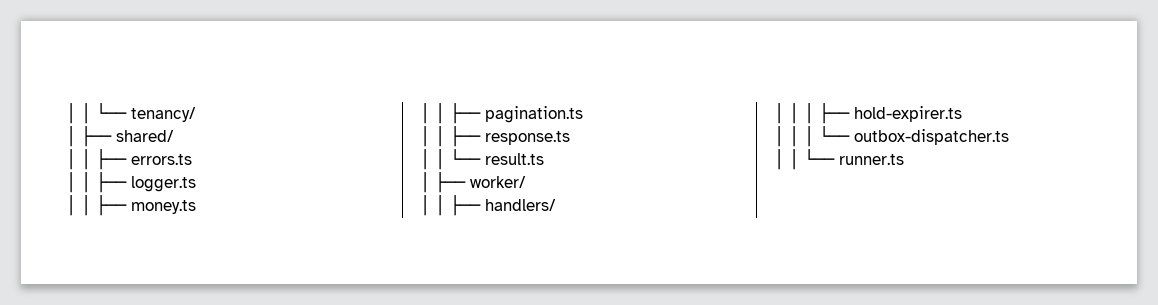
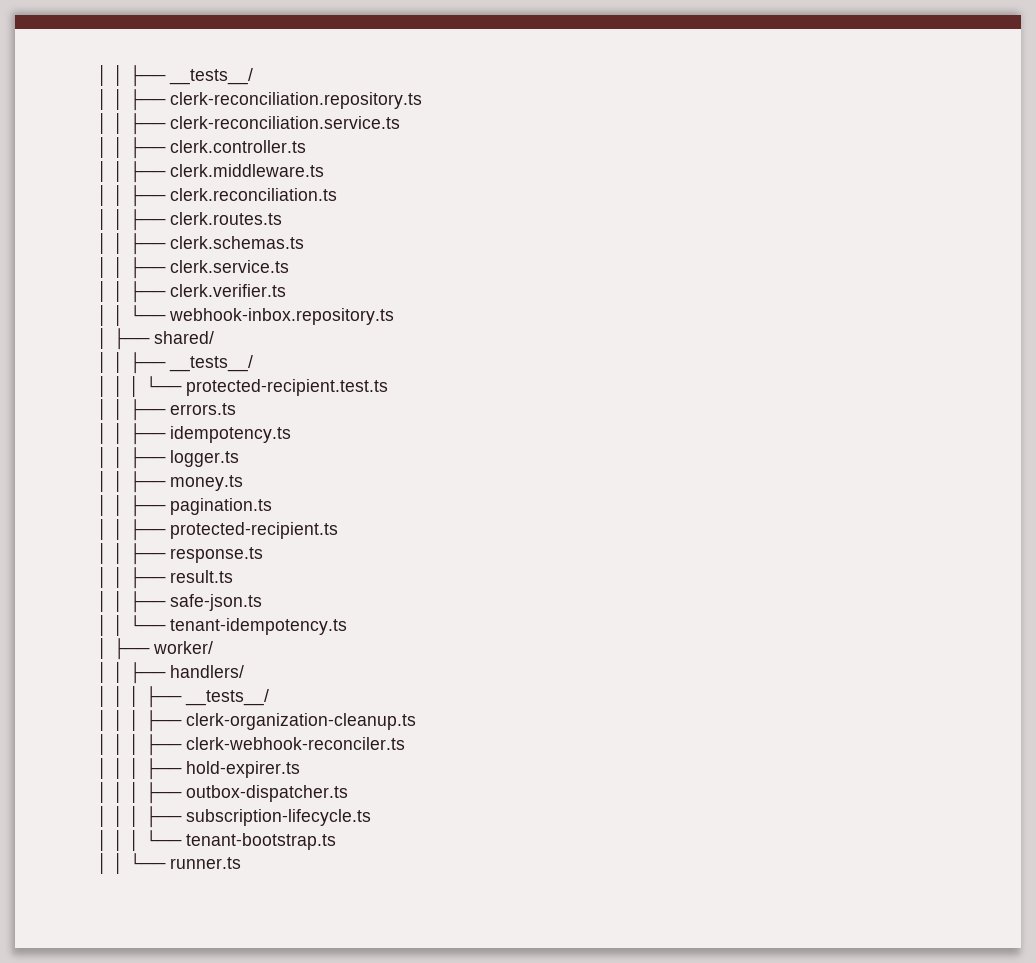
[66,103,196,124] [66,126,174,147] │ │ └── tenancy/ // │ ├── shared/ -> [97,65,253,87] [97,89,422,111] [97,113,400,135] [97,137,306,159] [97,161,324,183] [97,185,337,207] [97,209,282,231] [97,233,304,255] [97,257,289,279] [97,281,286,303] [97,305,394,326] [97,328,214,350] [97,352,253,374] [97,376,388,397] │ │ ├── __tests__/ // │ │ ├── clerk-reconciliation.repository.ts // │ │ ├── clerk-reconciliation.service.ts // │ │ ├── clerk.controller.ts // │ │ ├── clerk.middleware.ts // │ │ ├── clerk.reconciliation.ts // │ │ ├── clerk.routes.ts // │ │ ├── clerk.schemas.ts // │ │ ├── clerk.service.ts // │ │ ├── clerk.verifier.ts // │ │ └── webhook-inbox.repository.ts // │ ├── shared/ // │ │ ├── __tests__/ // │ │ │ └── protected-recipient.test.ts
(192, 159) none -> [97,423,291,445] // │ │ ├── idempotency.ts
(583, 114) none -> [97,519,338,541] // │ │ ├── protected-recipient.ts
[420,149,544,170] // │ │ └── result.ts -> [97,567,233,589] [97,591,262,613] [97,615,347,636] // │ │ ├── result.ts // │ │ ├── safe-json.ts // │ │ └── tenant-idempotency.ts
(556, 205) none -> [97,686,269,708] [97,710,416,732] [97,734,405,756] // │ │ │ ├── __tests__/ // │ │ │ ├── clerk-organization-cleanup.ts // │ │ │ ├── clerk-webhook-reconciler.ts
[774,126,1009,147] // │ │ │ └── outbox-dispatcher.ts -> [97,782,348,804] [97,806,371,828] [97,830,336,851] // │ │ │ ├── outbox-dispatcher.ts // │ │ │ ├── subscription-lifecycle.ts // │ │ │ └── tenant-bootstrap.ts

